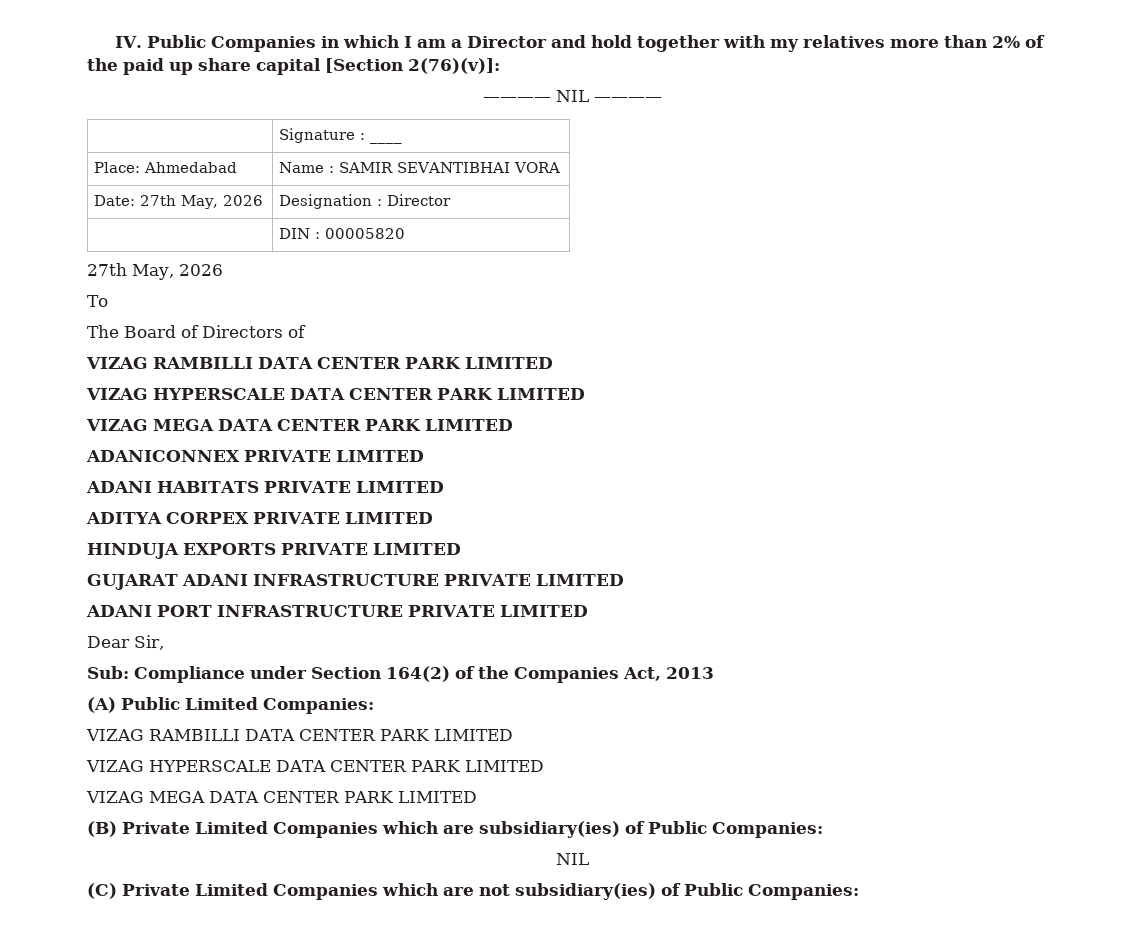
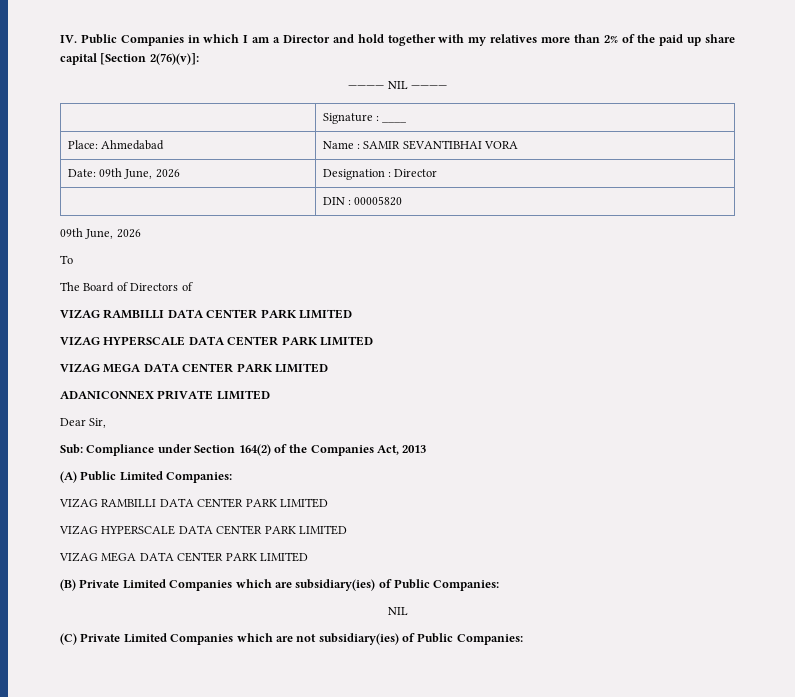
[140,195,219,209] 27th May, -> [99,168,153,179] 09th June,
[87,263,174,280] 27th May, -> [60,228,114,239] 09th June,
[86,481,444,493] [86,512,433,524] [87,543,461,559] [87,574,624,590] [86,605,588,617] // ADANI HABITATS PRIVATE LIMITED // ADITYA CORPEX PRIVATE LIMITED // HINDUJA EXPORTS PRIVATE LIMITED // GUJARAT ADANI INFRASTRUCTURE PRIVATE LIMITED // ADANI PORT INFRASTRUCTURE PRIVATE LIMITED -> (270, 395) none

